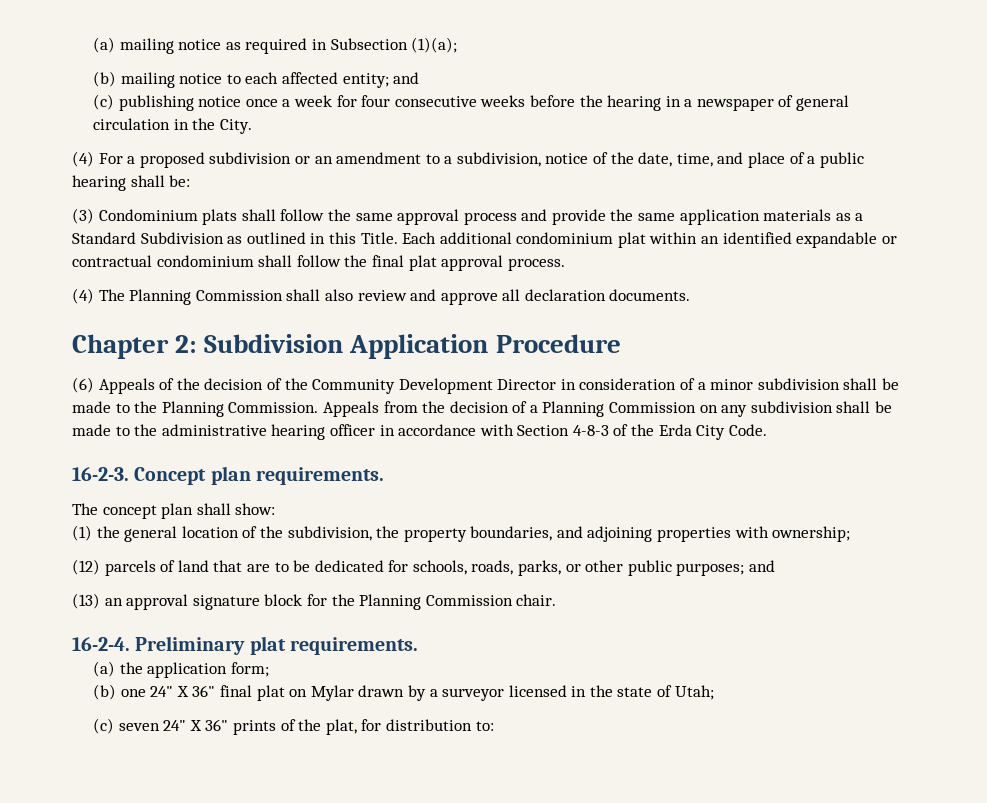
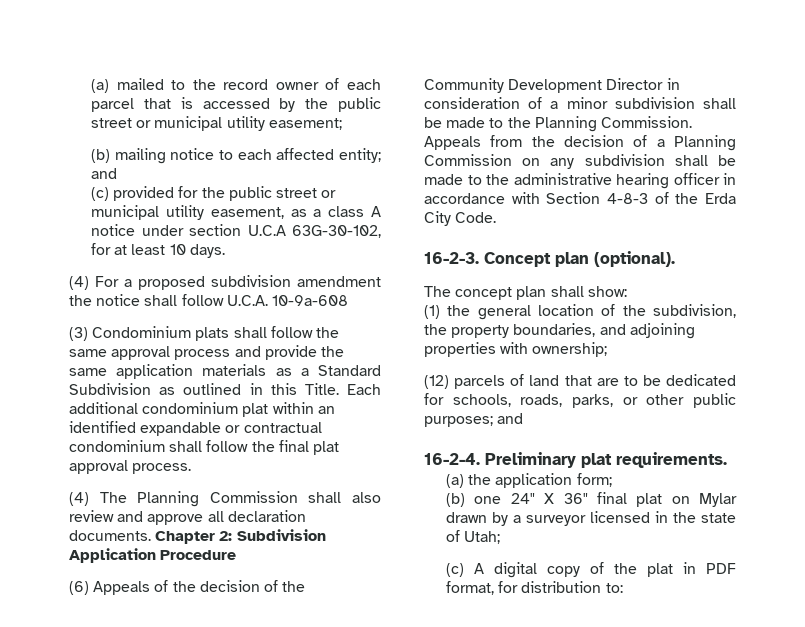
[93,37,458,54] (a) mailing notice as required in Subsection (1)(a); -> [91,78,382,93] [91,97,382,112] [91,116,342,131] (a) mailed to the record owner of each parcel that is accessed by the public street or municipal utility easement;
[118,95,850,111] [93,118,252,134] publishing notice once a week for four consecutive weeks before the hearing in a newspaper of general circulation in the City. -> [113,186,337,201] [91,205,382,220] [91,224,381,238] [91,243,225,258] provided for the public street or municipal utility easement, as a class A notice under section U.C.A 63G-30-102, for at least 10 days.
[294,152,864,168] [72,175,191,191] or an amendment to a subdivision, notice of the date, time, and place of a public hearing shall be: -> [297,276,381,287] [69,294,348,306] amendment the notice shall follow U.C.A. 10-9a-608
(691, 295) // -> (151, 535) none
[255,467,384,485] requirements. -> [594,251,675,267] (optional).
[72,593,557,610] // (13) an approval signature block for the Planning Commission chair. -> (524, 418) none
[118,719,357,735] seven 24" X 36" prints of the plat, -> [474,562,736,578] [446,581,495,595] A digital copy of the plat in PDF format,

